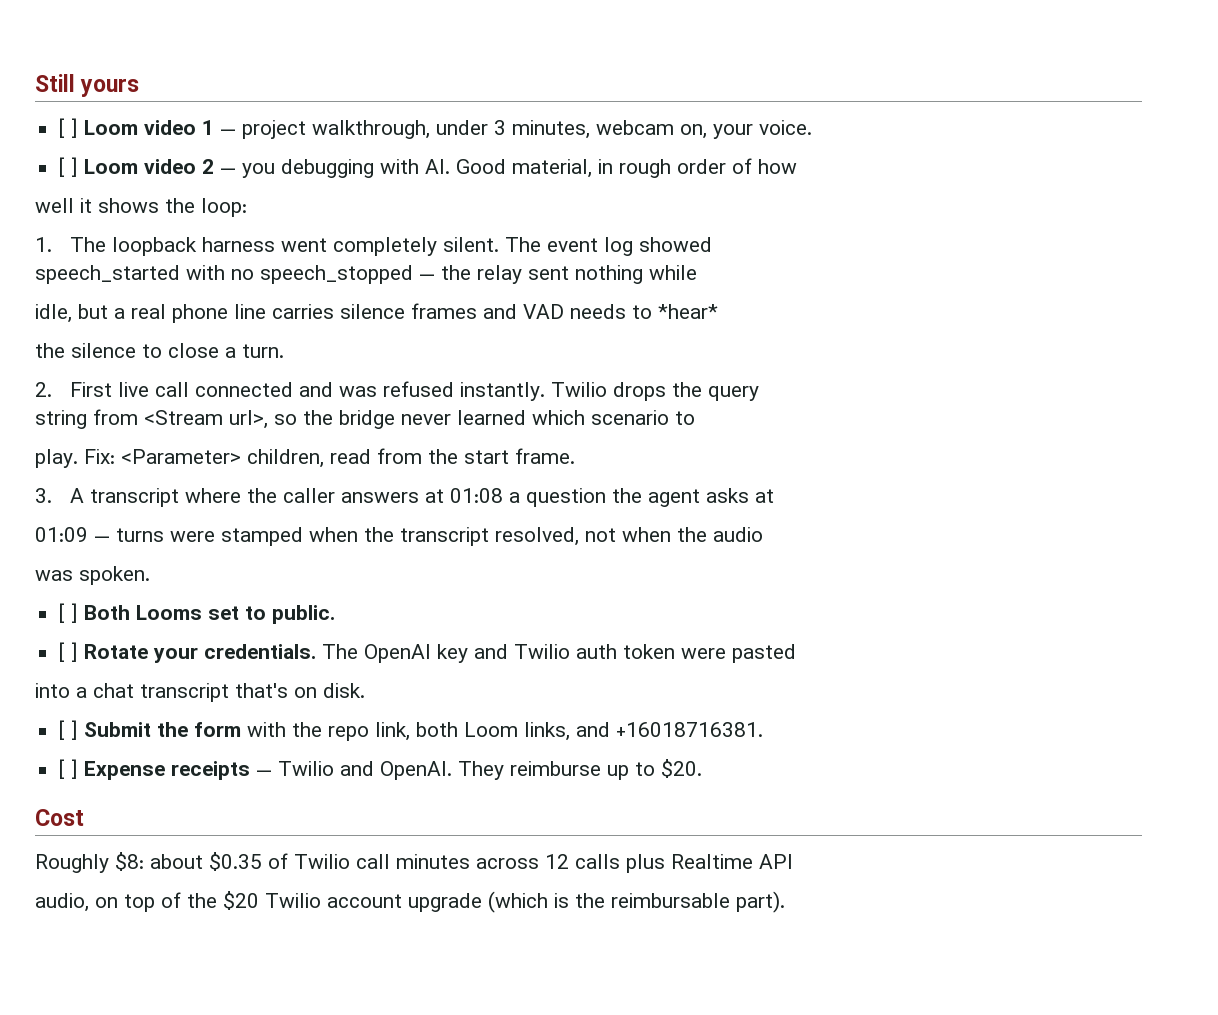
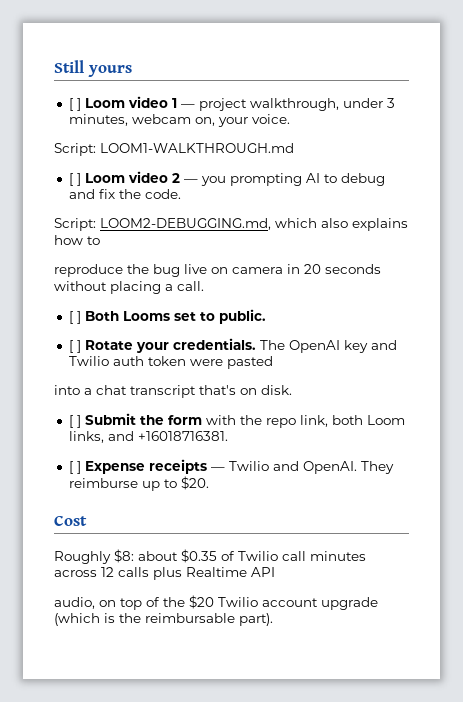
(813, 127) none -> [54,143,294,156] // Script: LOOM1-WALKTHROUGH.md
[281,158,798,178] [35,198,247,217] [35,237,712,256] [35,265,697,284] [35,303,718,323] [35,343,284,358] [35,381,759,401] [35,409,695,429] [35,448,575,468] [35,488,774,507] [35,527,763,546] [35,566,150,585] debugging with AI. Good material, in rough order of how // well it shows the loop: // 1. The loopback harness went completely silent. The event log showed // speech_started with no speech_stopped — the relay sent nothing while // idle, but a real phone line carries silence frames and VAD needs to *hear* // the silence to close a turn. // 2. First live call connected and was refused instantly. Twilio drops the query // string from <Stream url>, so the bridge never learned which scenario to // play. Fix: <Parameter> children, read from the start frame. // 3. A transcript where the caller answers at 01:08 a question the agent asks at // 01:09 — turns were stamped when the transcript resolved, not when the audio // was spoken. -> [229,173,385,186] [68,189,181,199] [54,218,408,231] [54,235,100,245] [54,264,381,277] [54,281,204,294] prompting AI to debug and fix the code. // Script: LOOM2-DEBUGGING.md, which also explains how to // reproduce the bug live on camera in 20 seconds without placing a call.

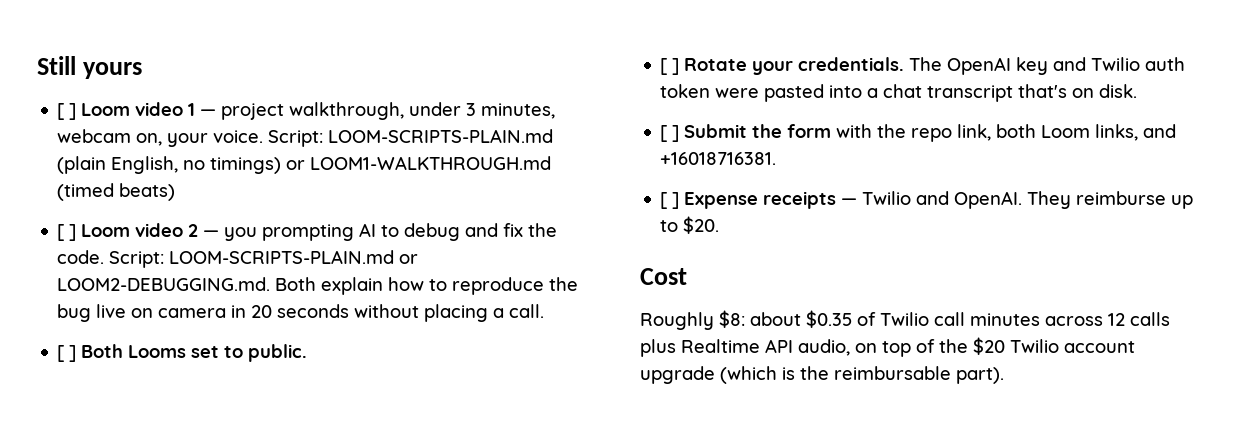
[54,143,96,156] // Script: -> [268,129,554,147] [57,156,306,174] Script: LOOM-SCRIPTS-PLAIN.md (plain English, no timings) or
(294, 148) none -> [57,183,176,201] (timed beats)
[54,218,408,231] // Script: LOOM2-DEBUGGING.md, which also explains -> [109,250,419,268] [57,277,384,295] Script: LOOM-SCRIPTS-PLAIN.md or LOOM2-DEBUGGING.md. Both explain
(100, 240) // -> (448, 285) none
(273, 362) // -> (825, 93) none
(275, 572) // -> (793, 346) none

